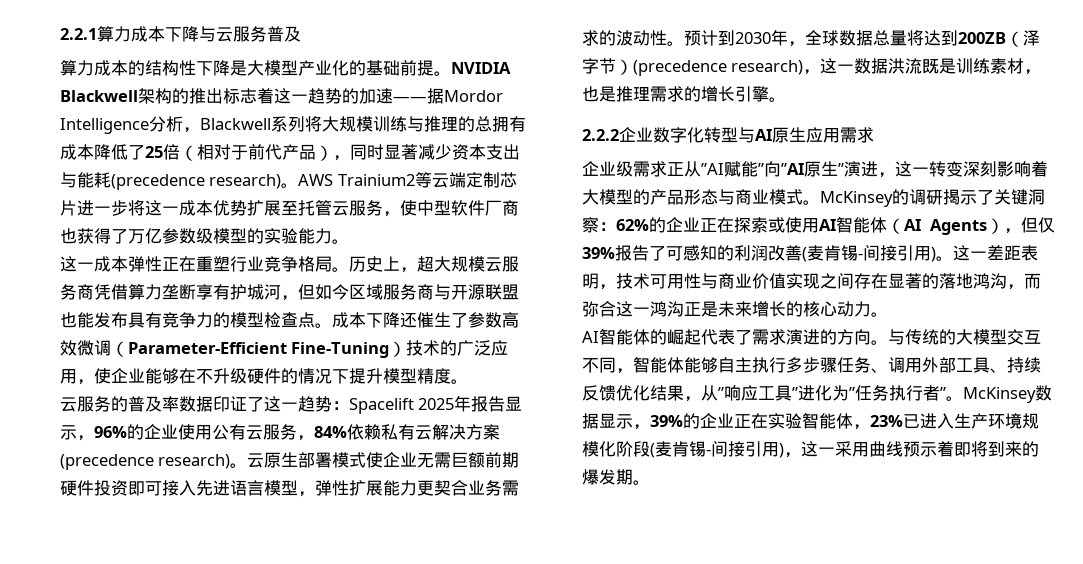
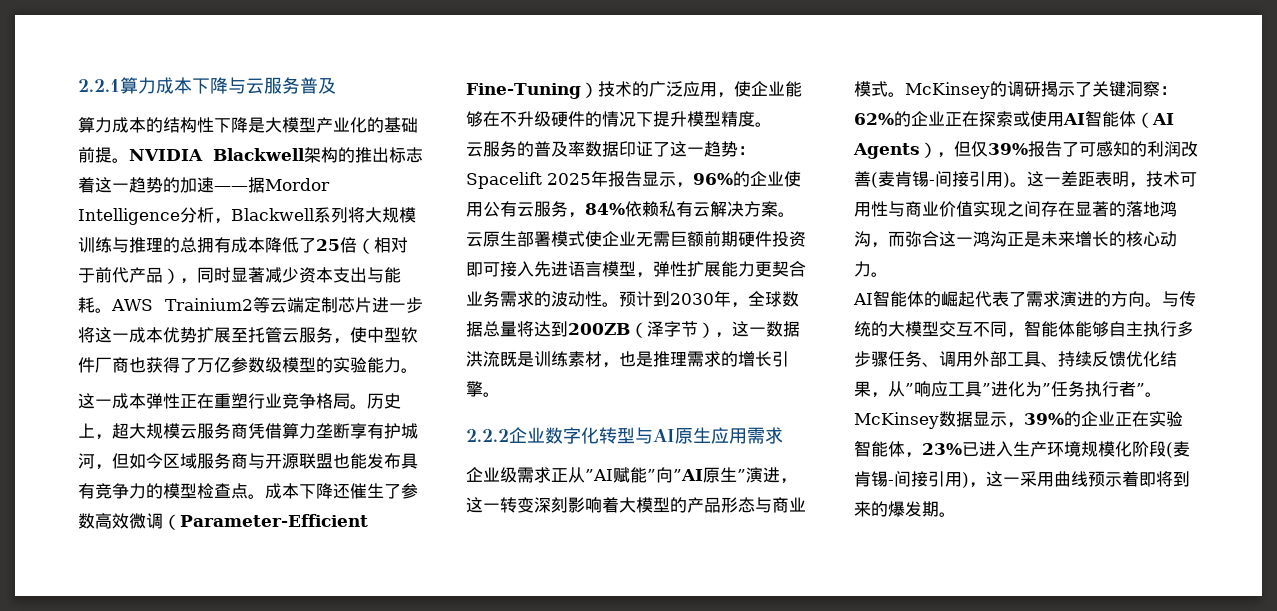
[111,174,282,190] (precedence research) -> (95, 305) none
[60,454,231,470] (precedence research) -> (778, 209) none
[633,60,804,76] (precedence research) -> (715, 330) none

